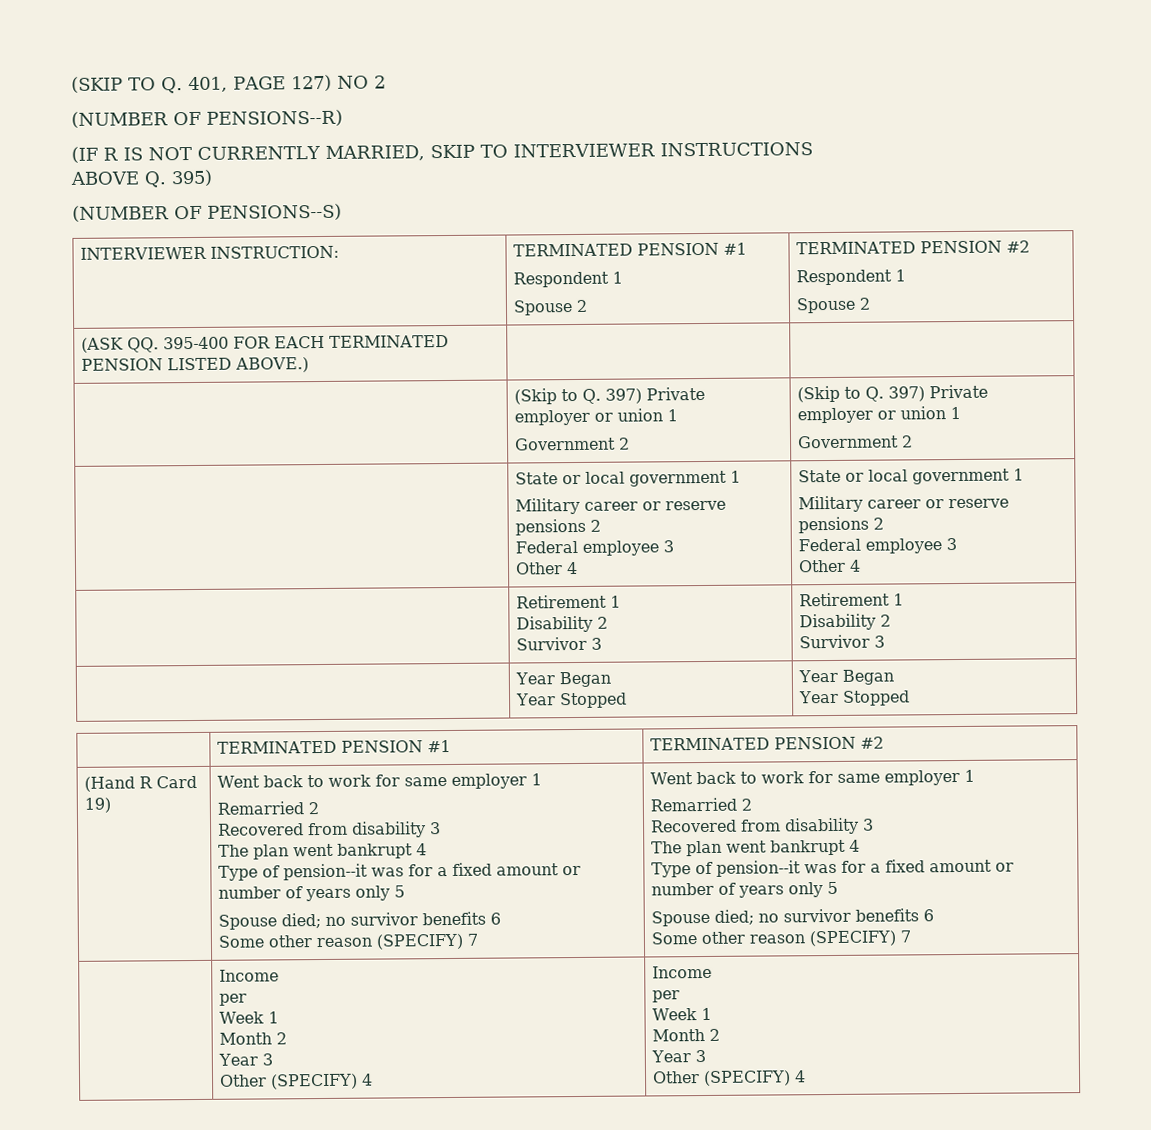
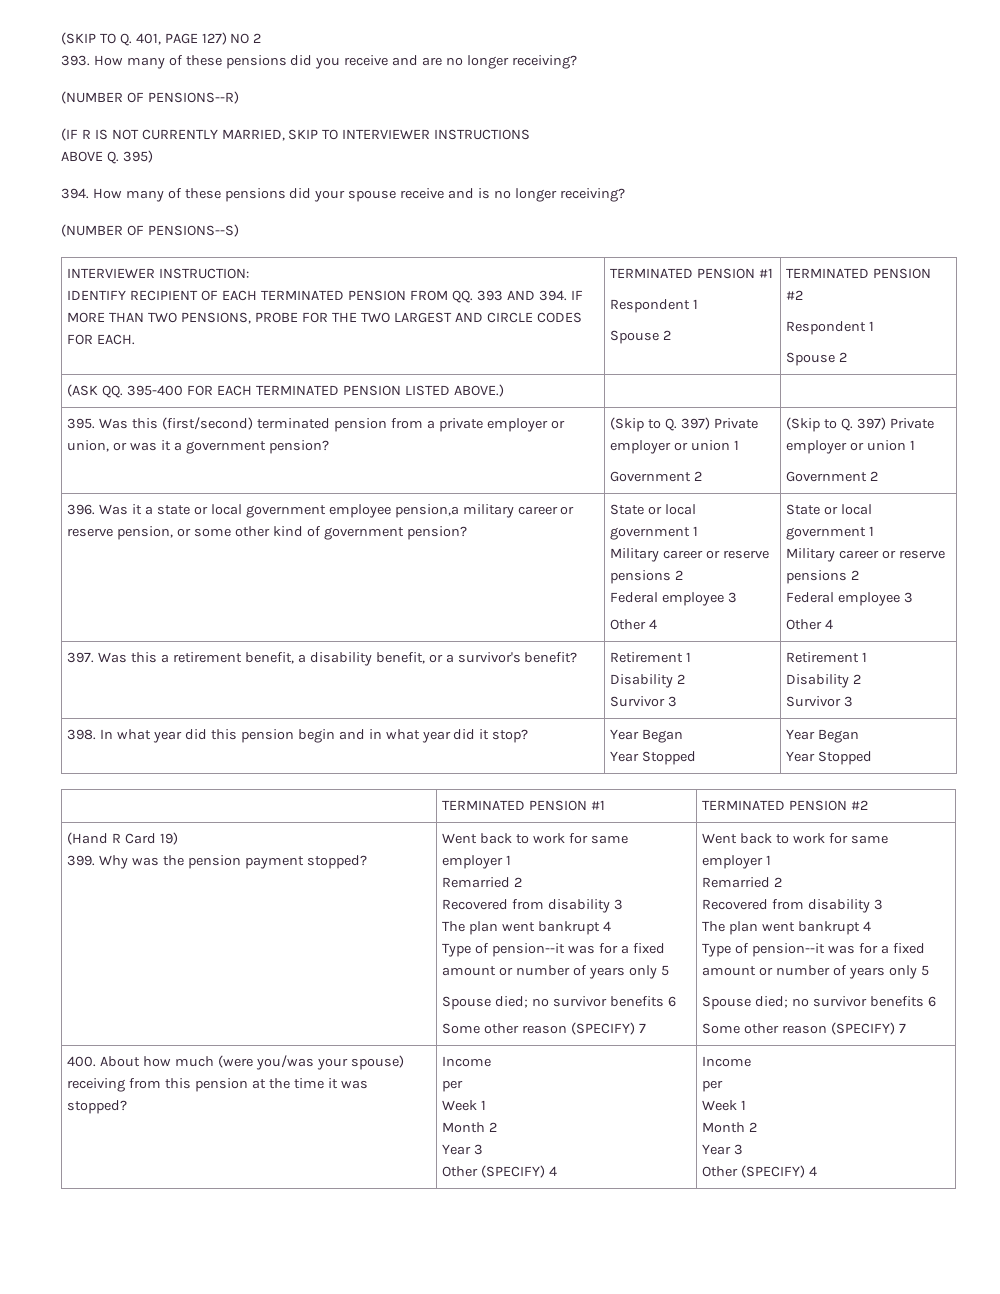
(386, 82) none -> [61,55,577,69] // 393. How many of these pensions did you receive and are no longer receiving?
(213, 178) none -> [61,188,625,202] // 394. How many of these pensions did your spouse receive and is no longer receiving?
(339, 252) none -> [67,290,583,303] [67,312,582,324] [67,334,136,345] // IDENTIFY RECIPIENT OF EACH TERMINATED PENSION FROM QQ. 393 AND 394. IF MORE THAN TWO PENSIONS, PROBE FOR THE TWO LARGEST AND CIRCLE CODES FOR EACH.
(309, 365) none -> [67,417,565,432] [67,440,329,454] 395. Was this (first/second) terminated pension from a private employer or union, or was it a government pension?
(913, 441) none -> [67,504,575,518] [67,526,467,540] 396. Was it a state or local government employee pension,a military career or reserve pension, or some other kind of government pension?
(861, 565) none -> [67,652,578,666] 397. Was this a retirement benefit, a disability benefit, or a survivor's benefit?
(885, 641) none -> [67,729,529,743] 398. In what year did this pension begin and in what year did it stop?
(111, 805) none -> [67,855,367,869] // 399. Why was the pension payment stopped?
(911, 936) none -> [67,1055,404,1070] [67,1078,368,1092] [67,1100,128,1114] 400. About how much (were you/was your spouse) receiving from this pension at the time it was stopped?

